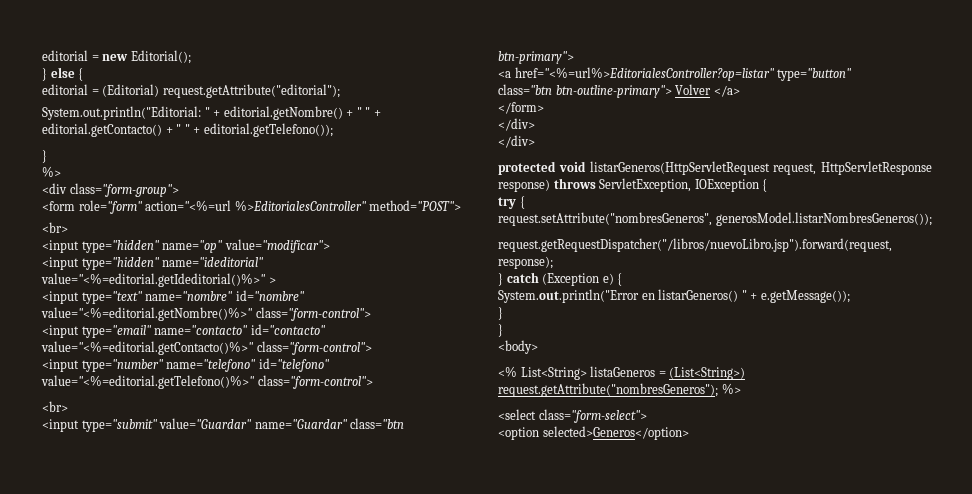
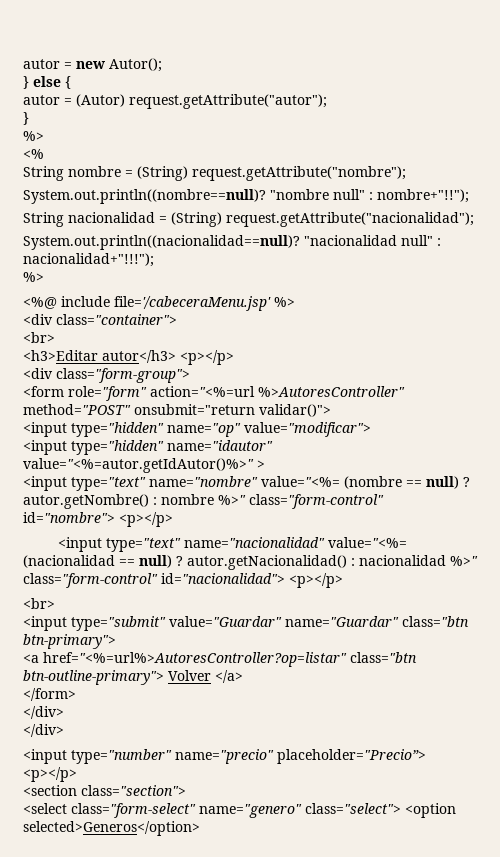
[42,50,88,61] editorial -> [23,59,60,69] autor
[130,50,191,64] Editorial(); -> [109,58,162,72] Autor();
[42,84,340,98] [42,106,381,120] [42,123,333,137] [42,150,47,163] [42,166,61,177] editorial = (Editorial) request.getAttribute("editorial"); // System.out.println("Editorial: " + editorial.getNombre() + " " + editorial.getContacto() + " " + editorial.getTelefono()); // } // %> -> [23,94,327,109] [23,112,29,125] [23,131,44,141] [23,149,44,159] [23,166,406,181] [23,189,469,204] [23,212,474,227] [23,235,441,250] [23,253,154,267] [23,272,44,282] [23,296,295,311] [23,314,177,325] [23,332,55,343] [23,350,234,365] autor = (Autor) request.getAttribute("autor"); // } // %> // <% // String nombre = (String) request.getAttribute("nombre"); // System.out.println((nombre==null)? "nombre null" : nombre+"!!"); // String nacionalidad = (String) request.getAttribute("nacionalidad"); // System.out.println((nacionalidad==null)? "nacionalidad null" : nacionalidad+"!!!"); // %> // <%@ include file='/cabeceraMenu.jsp' %> // <div class="container"> // <br> // <h3>Editar autor</h3> <p></p>
[234,200,462,211] [42,222,68,233] %>EditorialesController" method="POST"> // <br> -> [258,386,405,397] [23,404,331,417] %>AutoresController" method="POST" onsubmit="return validar()">
[162,257,264,267] [41,273,265,287] name="ideditorial" value="<%=editorial.getIdeditorial()%>" -> [167,440,273,451] [23,458,254,473] name="idautor" value="<%=autor.getIdAutor()%>"
[235,290,304,301] [41,307,371,321] [42,324,325,338] [41,341,372,355] [42,358,329,372] [41,375,373,389] id="nombre" value="<%=editorial.getNombre()%>" class="form-control"> // <input type="email" name="contacto" id="contacto" value="<%=editorial.getContacto()%>" class="form-control"> // <input type="number" name="telefono" id="telefono" value="<%=editorial.getTelefono()%>" class="form-control"> -> [261,476,470,489] [23,494,384,509] [23,512,173,527] [58,537,408,552] [23,555,478,570] [23,573,343,588] value="<%= (nombre == null) ? autor.getNombre() : nombre %>" class="form-control" id="nombre"> <p></p> // <input type="text" name="nacionalidad" value="<%= (nacionalidad == null) ? autor.getNacionalidad() : nacionalidad %>" class="form-control" id="nacionalidad"> <p></p>
[514,67,852,81] href="<%=url%>EditorialesController?op=listar" type="button" // -> [43,652,347,667] href="<%=url%>AutoresController?op=listar"
[498,161,932,175] [498,178,768,192] [498,196,525,209] [498,212,932,226] [498,238,892,252] [498,256,553,269] [498,272,623,286] [498,289,850,303] [498,307,503,320] [498,324,503,337] [498,340,538,354] [498,366,746,380] [498,383,741,397] [498,409,647,423] protected void listarGeneros(HttpServletRequest request, HttpServletResponse response) throws ServletException, IOException { // try { // request.setAttribute("nombresGeneros", generosModel.listarNombresGeneros()); // request.getRequestDispatcher("/libros/nuevoLibro.jsp").forward(request, response); // } catch (Exception e) { // System.out.println("Error en listarGeneros() " + e.getMessage()); // } // } // <body> // <% List<String> listaGeneros = (List<String>) request.getAttribute("nombresGeneros"); %> // <select class="form-select"> // -> [23,749,426,764] [23,767,77,782] [23,785,186,796] [23,803,401,818] <input type="number" name="precio" placeholder="Precio”> <p></p> // <section class="section"> // <select class="form-select" name="genero" class="select">

